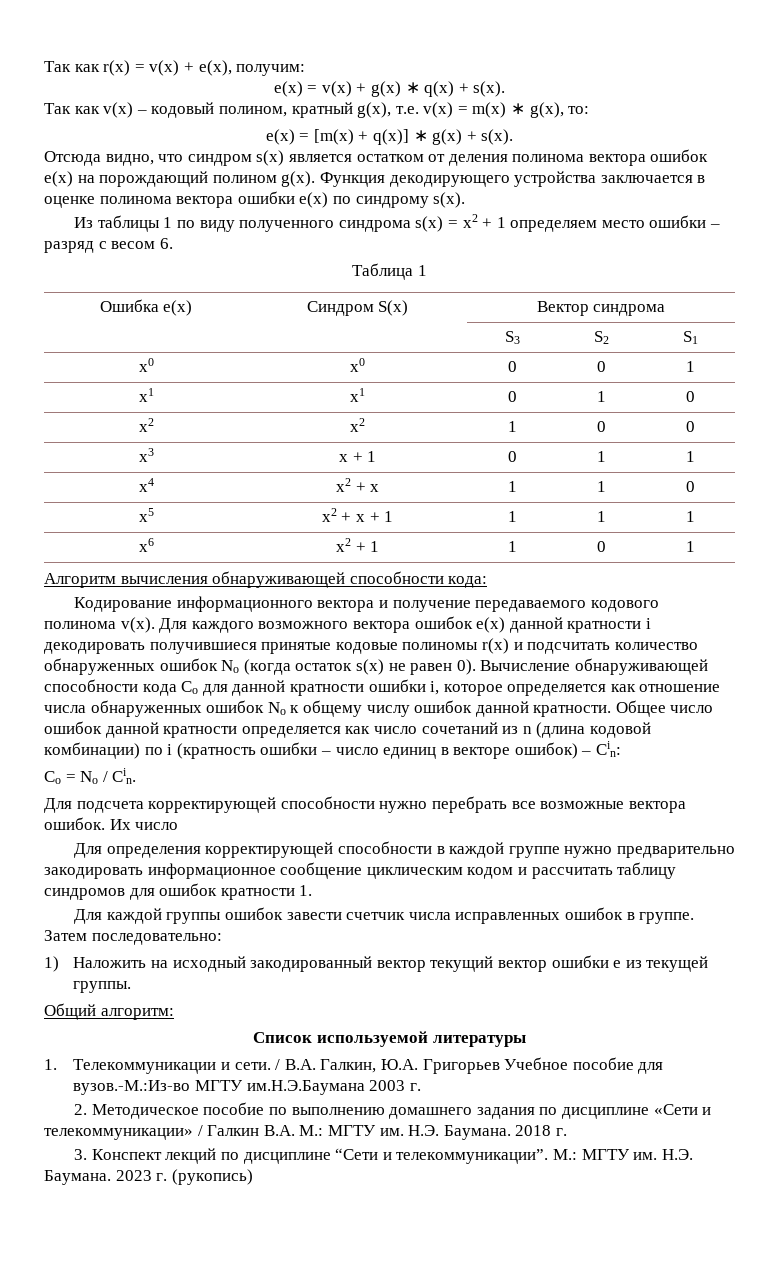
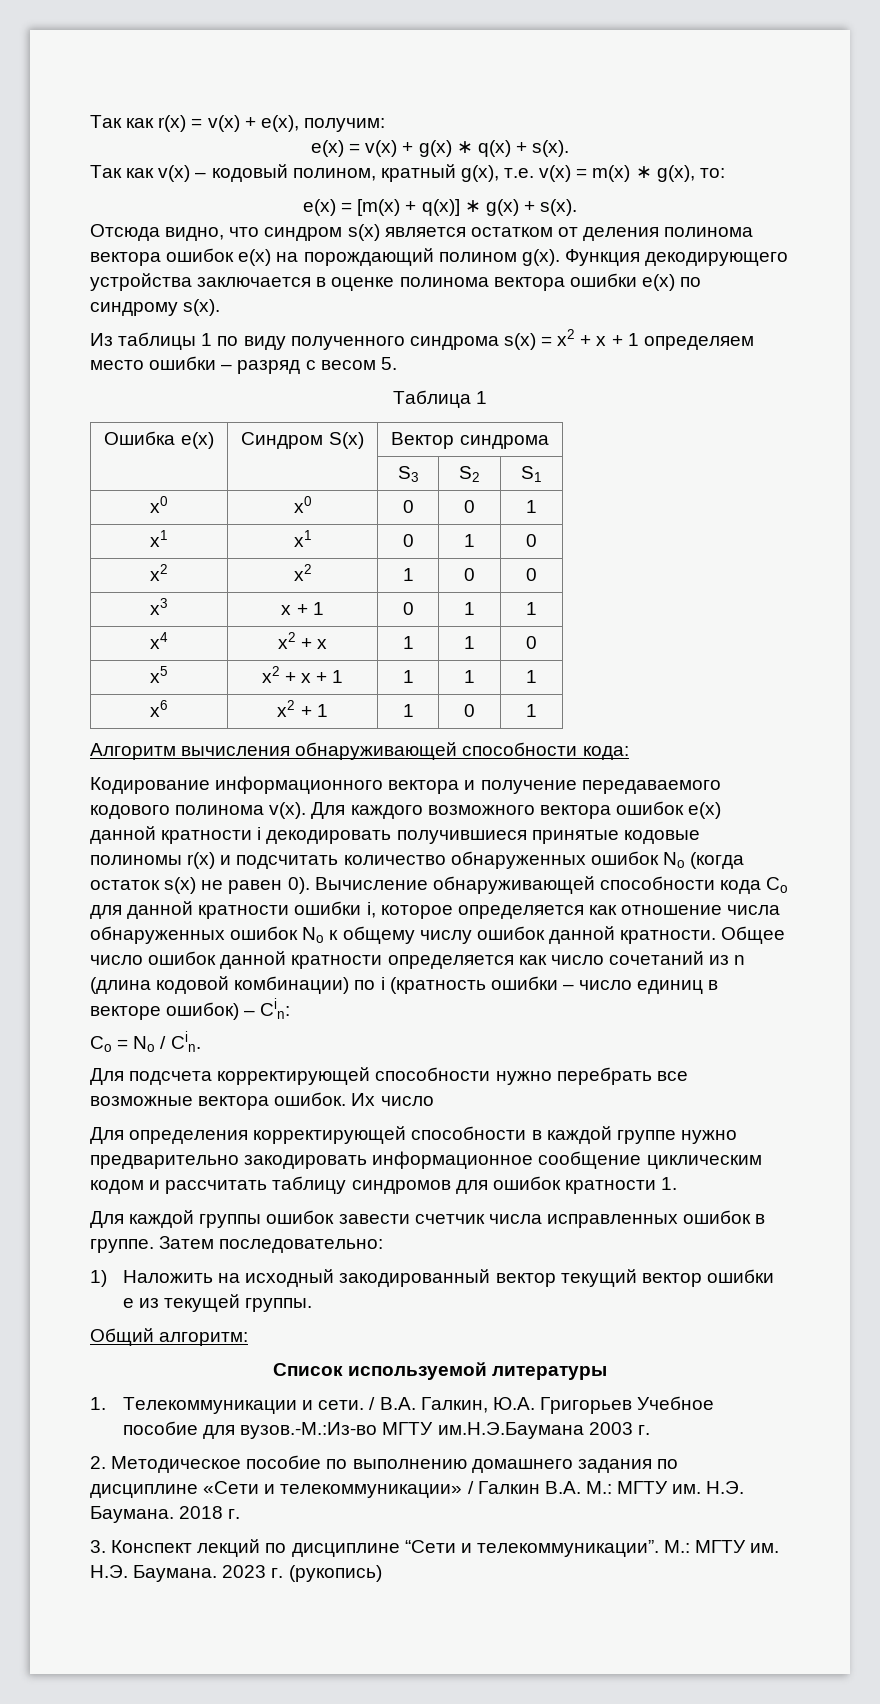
(493, 223) none -> [596,335,623,346] x +
[159,238,173,249] 6. -> [380,357,397,370] 5.

